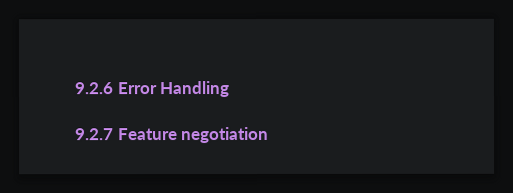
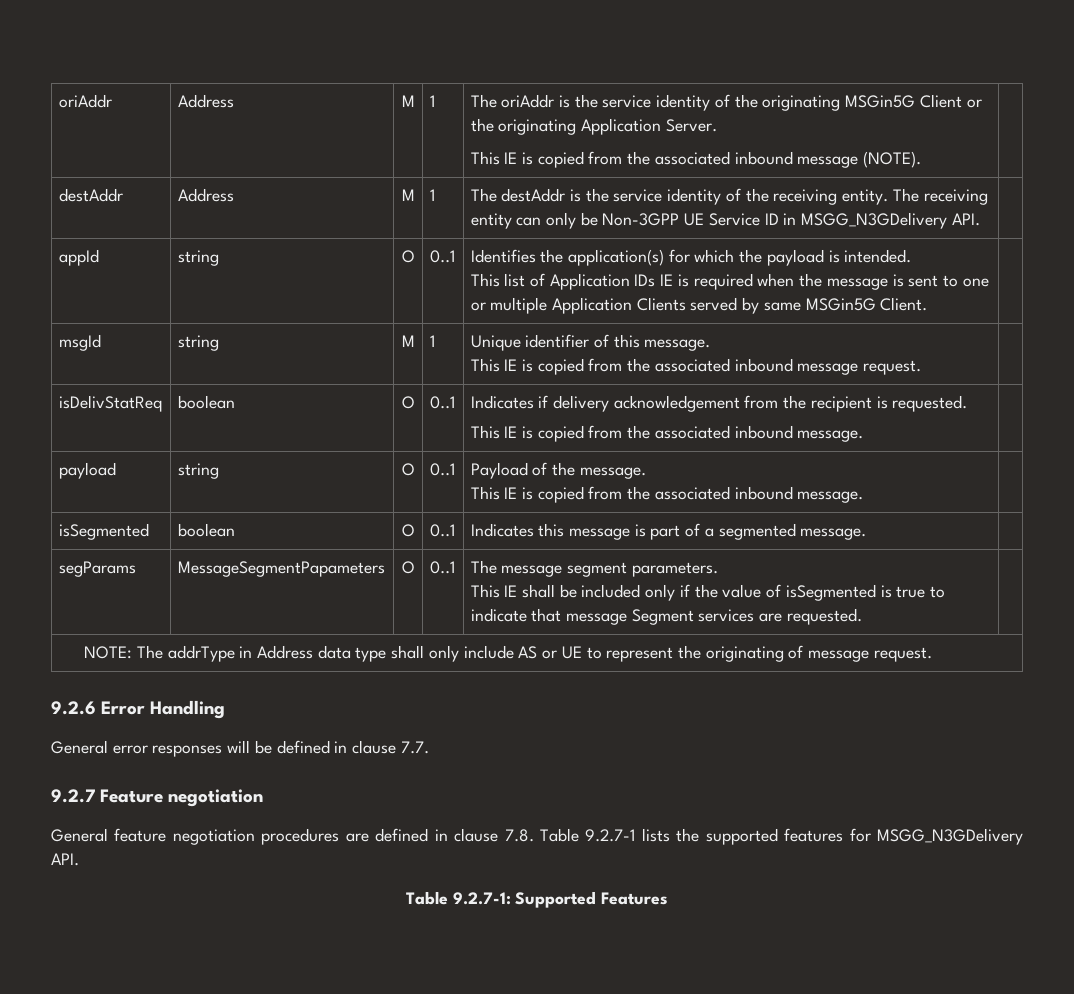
[74,81,231,98] [75,126,270,144] 9.2.6 Error Handling // 9.2.7 Feature negotiation -> [58,94,112,108] [177,94,234,108] [401,95,415,107] [429,95,435,107] [470,94,982,111] [470,118,717,135] [470,151,922,168] [58,188,123,202] [177,188,234,202] [401,189,415,201] [429,189,435,201] [470,188,988,205] [470,212,980,229] [58,249,99,266] [177,250,219,266] [401,250,415,263] [429,250,455,263] [470,249,912,266] [470,273,989,290] [470,297,928,314] [58,334,101,351] [177,335,219,351] [401,335,415,347] [429,335,435,347] [470,334,711,351] [470,358,922,375] [58,395,162,412] [177,395,235,409] [401,396,415,409] [429,396,455,409] [470,395,968,412] [470,425,864,442] [58,462,116,479] [177,463,219,479] [401,463,415,476] [429,463,455,476] [470,462,646,479] [470,486,864,503] [58,523,149,540] [177,523,235,537] [401,524,415,537] [429,524,455,537] [470,523,867,540] [58,561,136,577] [177,561,385,577] [401,561,415,574] [429,561,455,574] [470,560,718,577] [470,584,945,601] [470,608,862,625] [84,645,932,662] [51,700,226,719] [51,740,429,757] [51,789,264,807] [51,828,1023,845] [51,853,79,866] [405,891,669,908] oriAddr | Address | M | 1 | The oriAddr is the service identity of the originating MSGin5G Client or the originating Application Server. // This IE is copied from the associated inbound message (NOTE). | // destAddr | Address | M | 1 | The destAddr is the service identity of the receiving entity. The receiving entity can only be Non-3GPP UE Service ID in MSGG_N3GDelivery API. | // appId | string | O | 0..1 | Identifies the application(s) for which the payload is intended. // This list of Application IDs IE is required when the message is sent to one or multiple Application Clients served by same MSGin5G Client. | // msgId | string | M | 1 | Unique identifier of this message. // This IE is copied from the associated inbound message request. | // isDelivStatReq | boolean | O | 0..1 | Indicates if delivery acknowledgement from the recipient is requested. // This IE is copied from the associated inbound message. | // payload | string | O | 0..1 | Payload of the message. // This IE is copied from the associated inbound message. | // isSegmented | boolean | O | 0..1 | Indicates this message is part of a segmented message. | // segParams | MessageSegmentPapameters | O | 0..1 | The message segment parameters. // This IE shall be included only if the value of isSegmented is true to indicate that message Segment services are requested. | // NOTE: The addrType in Address data type shall only include AS or UE to represent the originating of message request. // 9.2.6 Error Handling // General error responses will be defined in clause 7.7. // 9.2.7 Feature negotiation // General feature negotiation procedures are defined in clause 7.8. Table 9.2.7-1 lists the supported features for MSGG_N3GDelivery API. // Table 9.2.7-1: Supported Features

